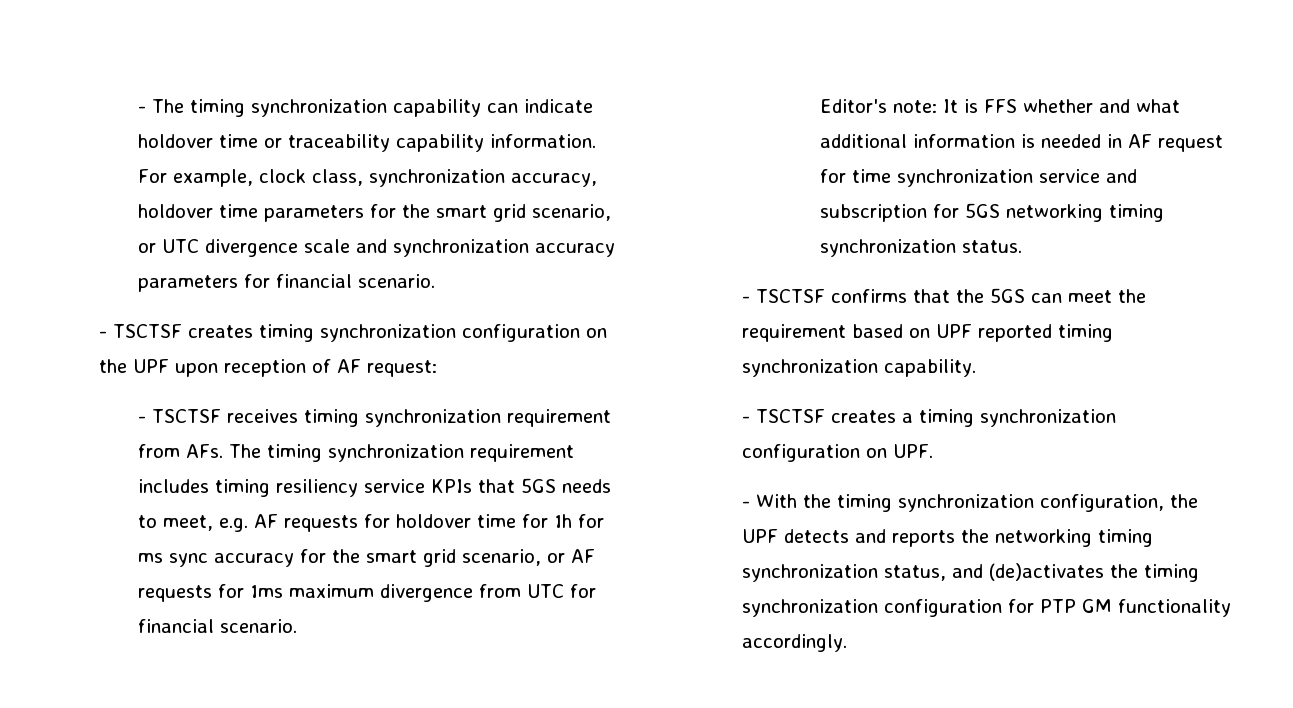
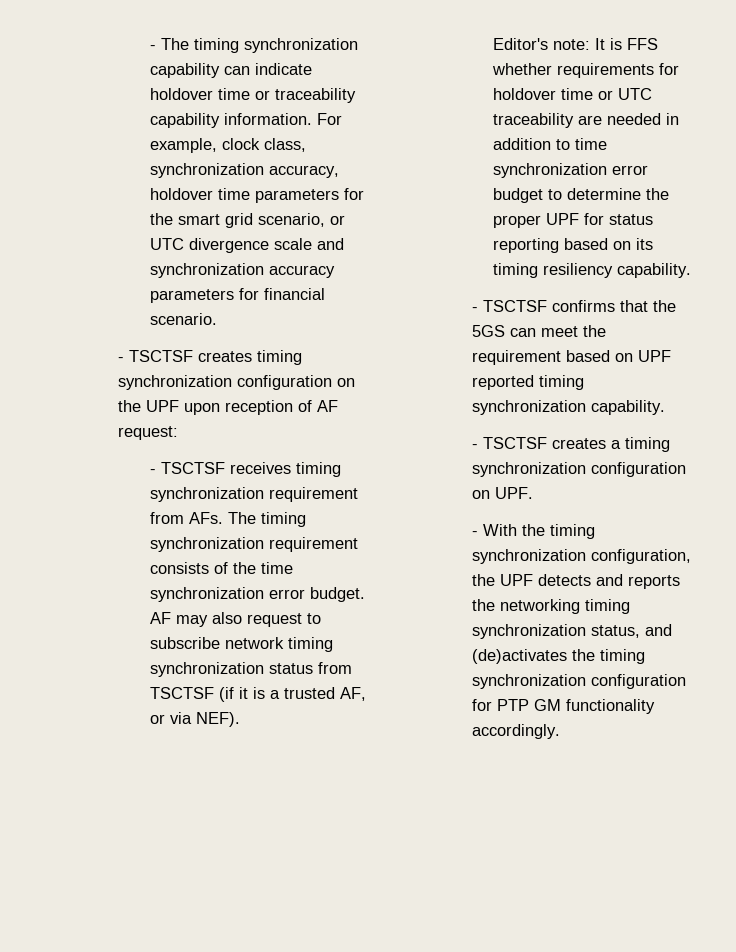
[137,478,611,497] [137,514,604,532] [137,549,595,567] [137,584,596,602] [137,619,297,633] includes timing resiliency service KPIs that 5GS needs to meet, e.g. AF requests for holdover time for 1h for ms sync accuracy for the smart grid scenario, or AF requests for 1ms maximum divergence from UTC for financial scenario. -> [149,562,293,574] [149,587,365,602] [149,612,321,627] [149,637,333,652] [149,662,352,677] [149,687,366,702] [149,712,240,727] consists of the time synchronization error budget. AF may also request to subscribe network timing synchronization status from TSCTSF (if it is a trusted AF, or via NEF).
[1098,99,1180,113] [819,134,1223,152] [819,169,1137,187] [819,203,1164,222] [819,239,1022,257] and what additional information is needed in AF request for time synchronization service and subscription for 5GS networking timing synchronization status. -> [557,63,680,78] [493,88,653,100] [493,113,680,128] [493,138,608,150] [493,163,649,178] [493,188,670,203] [493,213,654,228] [493,238,654,253] [493,263,692,278] requirements for holdover time or UTC traceability are needed in addition to time synchronization error budget to determine the proper UPF for status reporting based on its timing resiliency capability.

